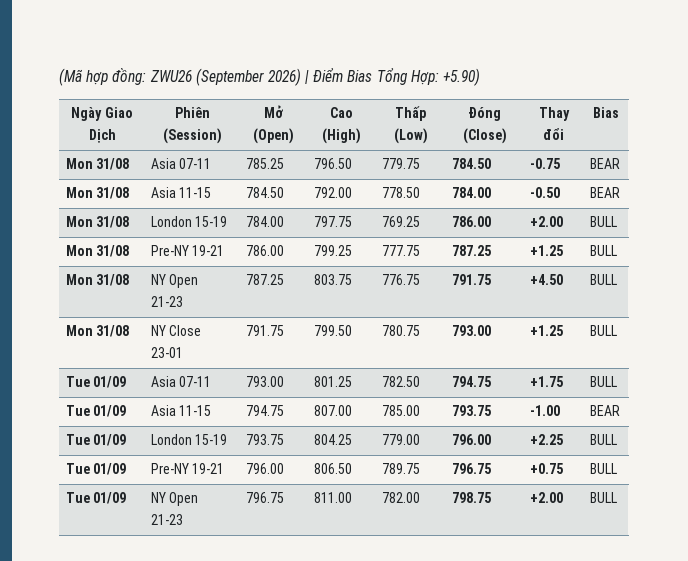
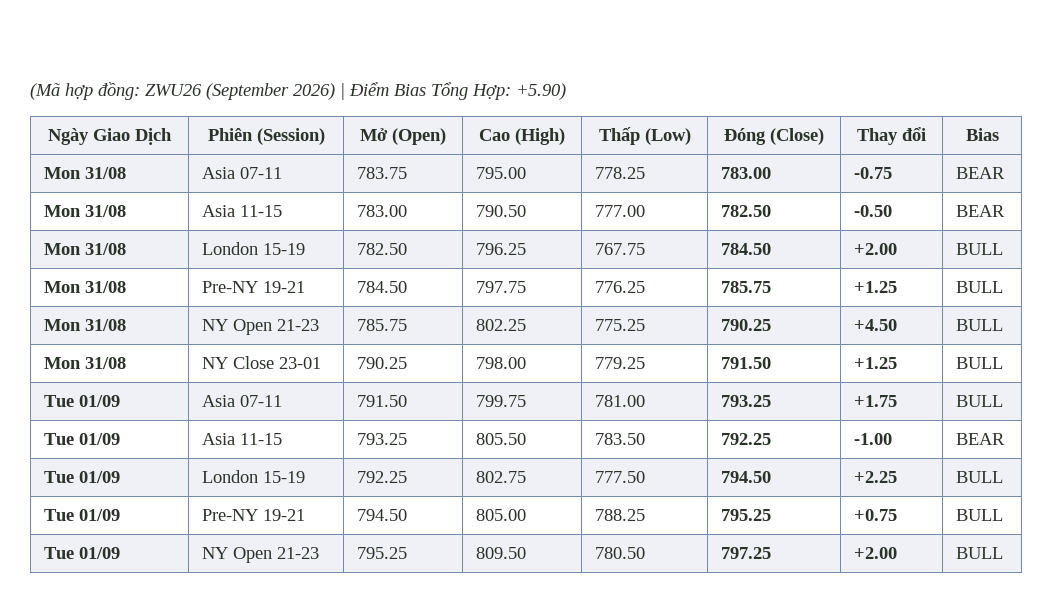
[245,158,284,169] [313,158,352,169] [381,158,420,169] [451,158,491,169] 785.25 | 796.50 | 779.75 | 784.50 -> [356,167,407,179] [475,167,526,179] [594,167,645,179] [720,167,771,179] 783.75 | 795.00 | 778.25 | 783.00
[245,187,284,198] [313,187,352,198] [381,187,420,198] [451,187,491,198] 784.50 | 792.00 | 778.50 | 784.00 -> [356,205,407,217] [475,205,526,217] [594,205,645,217] [720,205,771,217] 783.00 | 790.50 | 777.00 | 782.50
[245,216,284,227] [313,216,352,227] [381,216,420,227] [451,216,491,227] 784.00 | 797.75 | 769.25 | 786.00 -> [356,243,407,255] [475,243,526,255] [594,243,645,255] [720,243,771,255] 782.50 | 796.25 | 767.75 | 784.50
[245,245,284,256] [313,245,352,256] [381,245,420,256] [451,245,491,256] 786.00 | 799.25 | 777.75 | 787.25 -> [356,281,407,293] [475,281,526,293] [594,281,645,293] [720,281,771,293] 784.50 | 797.75 | 776.25 | 785.75
[245,274,284,285] [313,274,352,285] [381,274,420,285] [451,274,491,285] 787.25 | 803.75 | 776.75 | 791.75 -> [356,319,407,331] [475,319,526,331] [594,319,645,331] [720,319,771,331] 785.75 | 802.25 | 775.25 | 790.25
[245,325,284,336] [313,325,352,336] [381,325,420,336] [451,325,491,336] 791.75 | 799.50 | 780.75 | 793.00 -> [356,357,407,369] [475,357,526,369] [594,357,645,369] [720,357,771,369] 790.25 | 798.00 | 779.25 | 791.50
[245,376,284,387] [313,376,352,387] [381,376,420,387] [451,376,491,387] 793.00 | 801.25 | 782.50 | 794.75 -> [356,395,407,407] [475,395,526,407] [594,395,645,407] [720,395,771,407] 791.50 | 799.75 | 781.00 | 793.25
[245,405,284,416] [313,405,352,416] [381,405,420,416] [451,405,491,416] 794.75 | 807.00 | 785.00 | 793.75 -> [356,433,407,445] [475,433,526,445] [594,433,645,445] [720,433,771,445] 793.25 | 805.50 | 783.50 | 792.25
[245,434,284,445] [313,434,352,445] [381,434,420,445] [451,434,491,445] 793.75 | 804.25 | 779.00 | 796.00 -> [356,471,407,483] [475,471,526,483] [594,471,645,483] [720,471,771,483] 792.25 | 802.75 | 777.50 | 794.50
[245,463,284,474] [313,463,352,474] [381,463,420,474] [451,463,491,474] 796.00 | 806.50 | 789.75 | 796.75 -> [356,509,407,521] [475,509,526,521] [594,509,645,521] [720,509,771,521] 794.50 | 805.00 | 788.25 | 795.25
[245,492,284,503] [313,492,352,503] [381,492,420,503] [451,492,491,503] 796.75 | 811.00 | 782.00 | 798.75 -> [356,547,407,559] [475,547,526,559] [594,547,645,559] [720,547,771,559] 795.25 | 809.50 | 780.50 | 797.25

